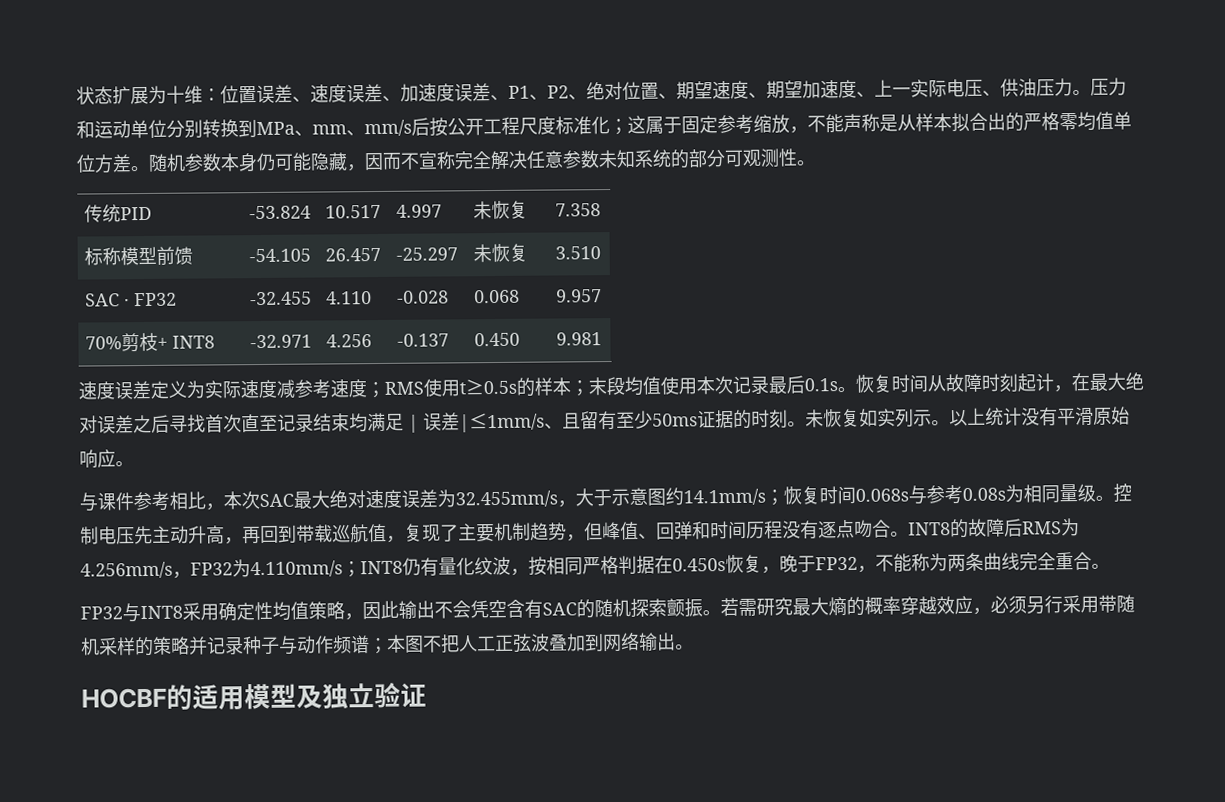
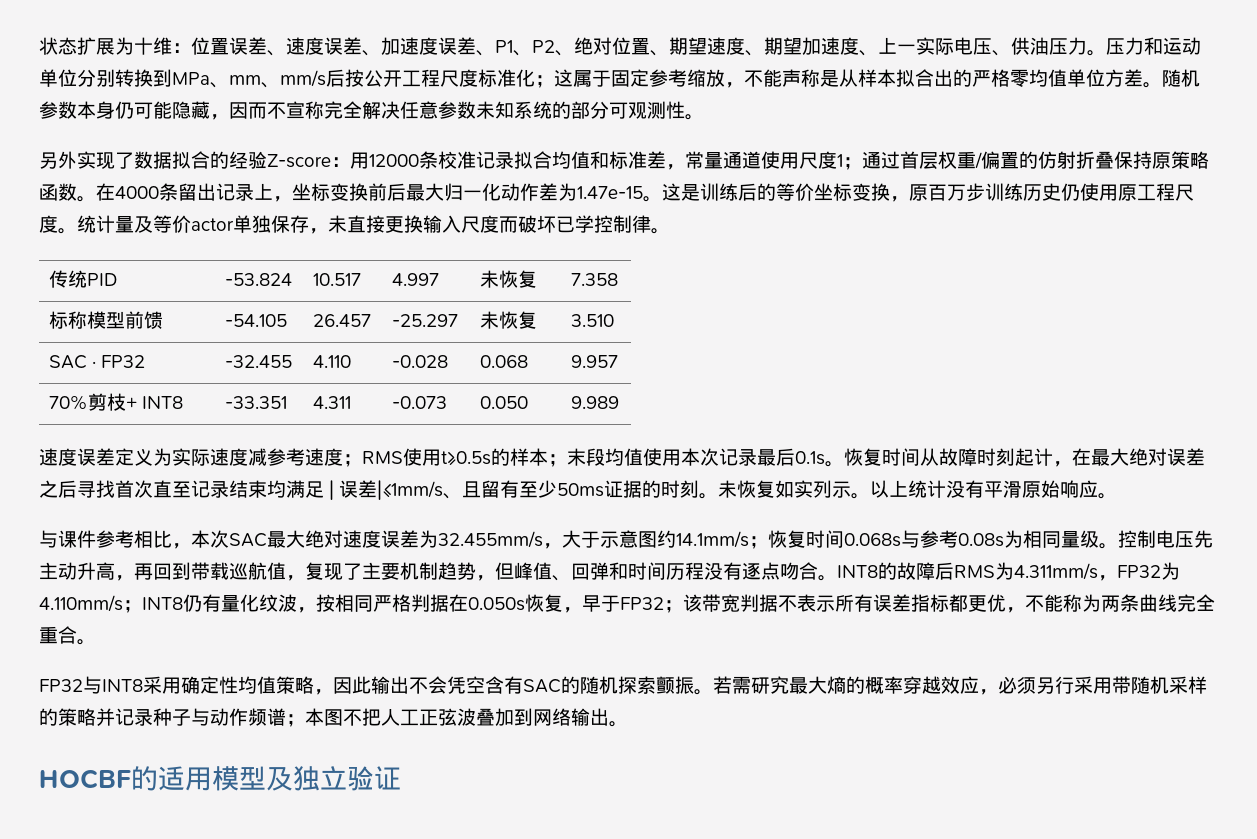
(815, 163) none -> [39,151,1209,170] [39,183,1194,202] [39,215,670,234] // 另外实现了数据拟合的经验Z-score：用12000条校准记录拟合均值和标准差，常量通道使用尺度1；通过首层权重/偏置的仿射折叠保持原策略函数。在4000条留出记录上，坐标变换前后最大归一化动作差为1.47e-15。这是训练后的等价坐标变换，原百万步训练历史仍使用原工程尺度。统计量及等价actor单独保存，未直接更换输入尺度而破坏已学控制律。
[250,334,313,349] [326,334,373,348] [397,333,450,347] [474,332,521,347] [556,332,603,346] -32.971 | 4.256 | -0.137 | 0.450 | 9.981 -> [225,396,288,409] [313,396,352,409] [392,396,448,409] [480,396,529,409] [571,396,620,409] -33.351 | 4.311 | -0.073 | 0.050 | 9.989
[80,561,173,579] 4.256mm/s -> [1014,563,1098,580] 4.311mm/s
[672,554,858,574] 0.450s恢复，晚于FP32 -> [468,594,1006,613] 0.050s恢复，早于FP32；该带宽判据不表示所有误差指标都更优

